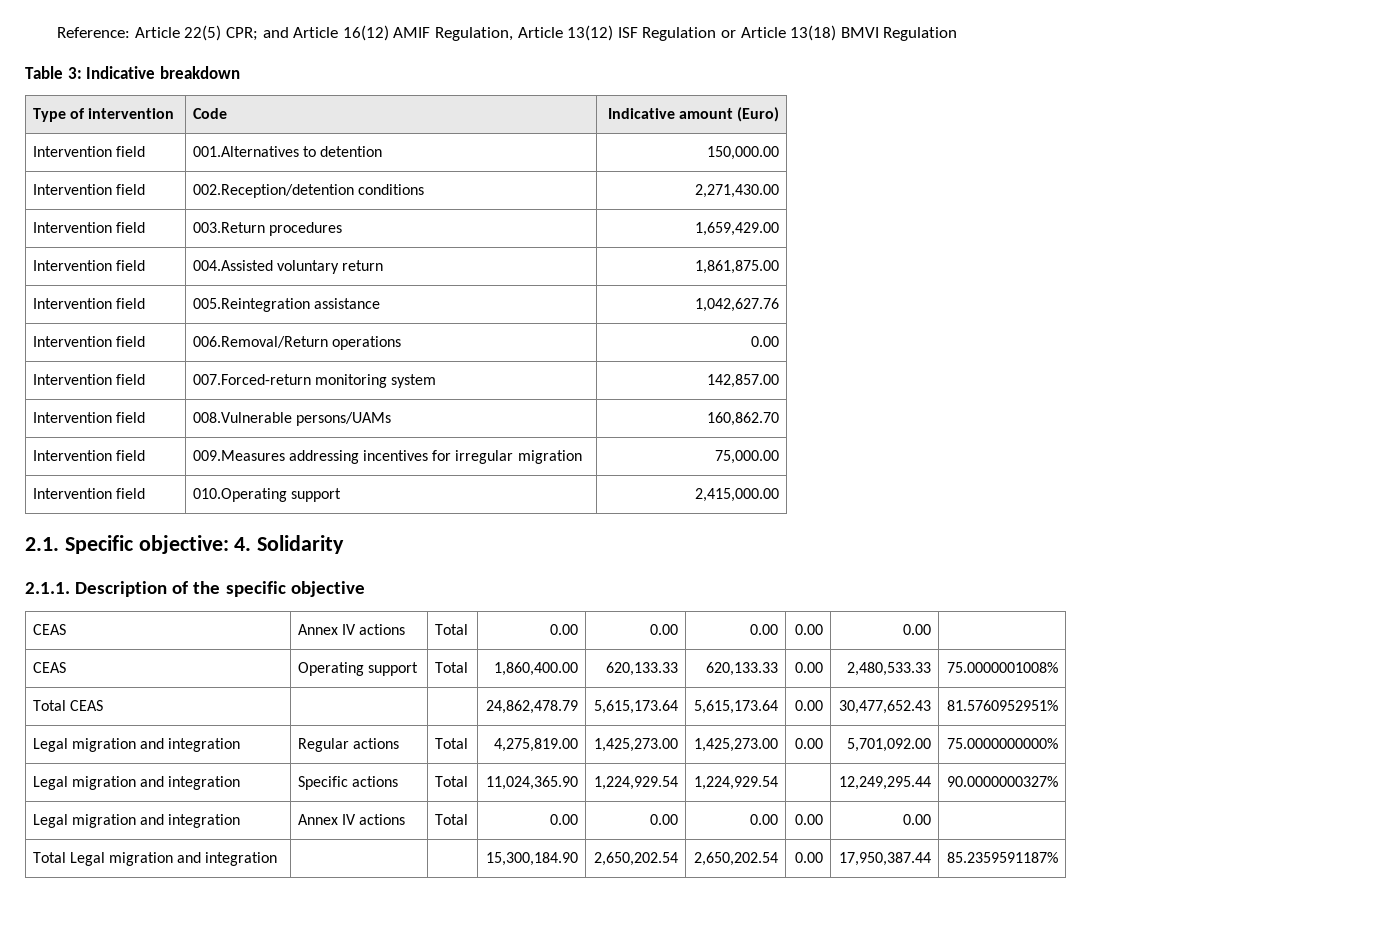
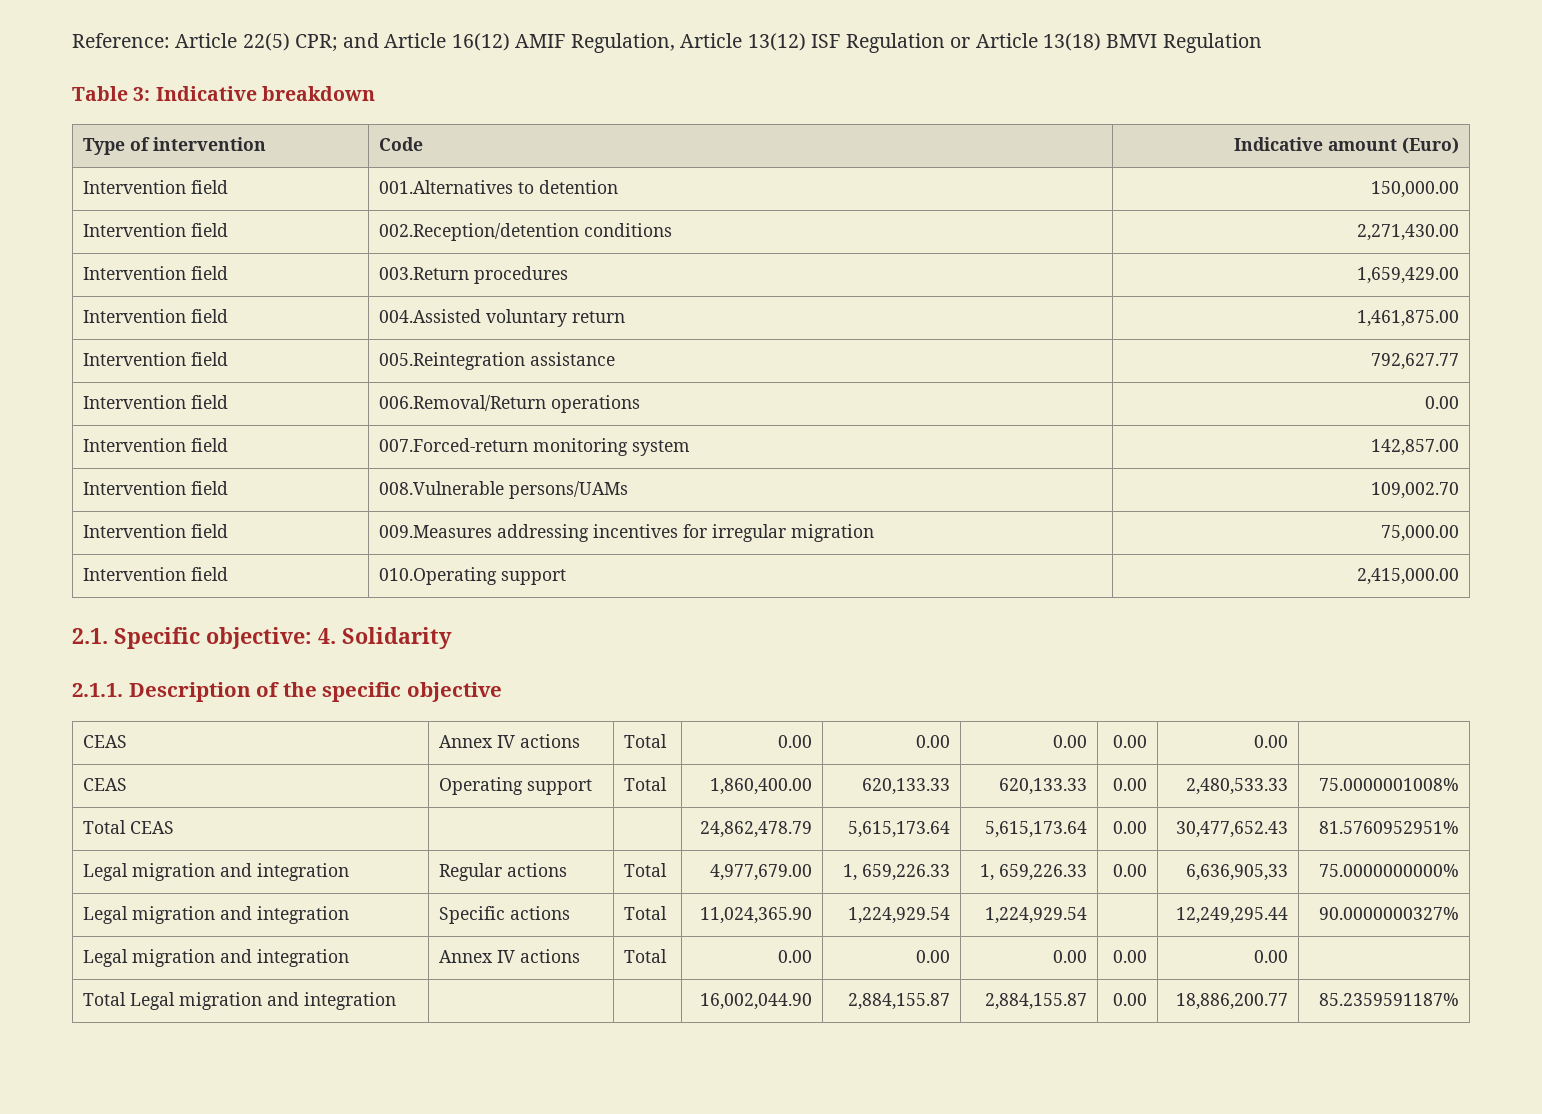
[695,260,780,274] 1,861,875.00 -> [1356,310,1459,327] 1,461,875.00
[695,298,780,312] 1,042,627.76 -> [1370,353,1459,370] 792,627.77
[707,412,780,426] 160,862.70 -> [1370,482,1459,499] 109,002.70
[494,738,579,752] [594,738,679,752] [694,738,779,752] [795,738,824,749] [847,738,932,752] 4,275,819.00 | 1,425,273.00 | 1,425,273.00 | 0.00 | 5,701,092.00 -> [709,864,812,881] [842,864,950,881] [979,864,1087,881] [1112,864,1147,877] [1185,864,1288,881] 4,977,679.00 | 1, 659,226.33 | 1, 659,226.33 | 0.00 | 6,636,905,33
[486,852,579,866] [594,852,679,866] [694,852,779,866] [795,852,824,863] [839,852,932,866] 15,300,184.90 | 2,650,202.54 | 2,650,202.54 | 0.00 | 17,950,387.44 -> [699,993,812,1010] [847,993,950,1010] [984,993,1087,1010] [1112,993,1147,1006] [1175,993,1288,1010] 16,002,044.90 | 2,884,155.87 | 2,884,155.87 | 0.00 | 18,886,200.77

